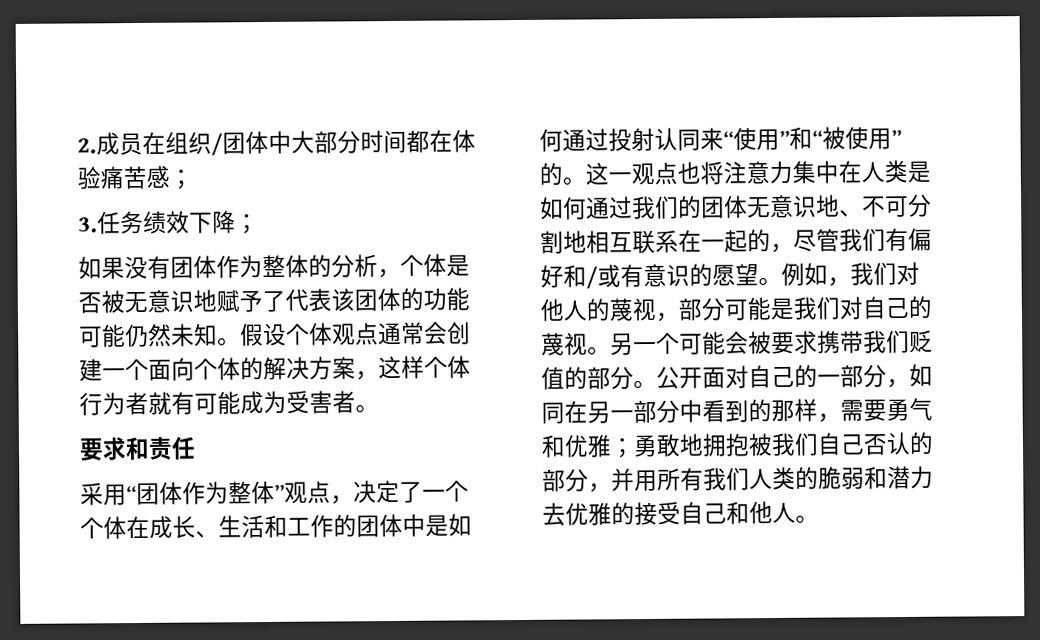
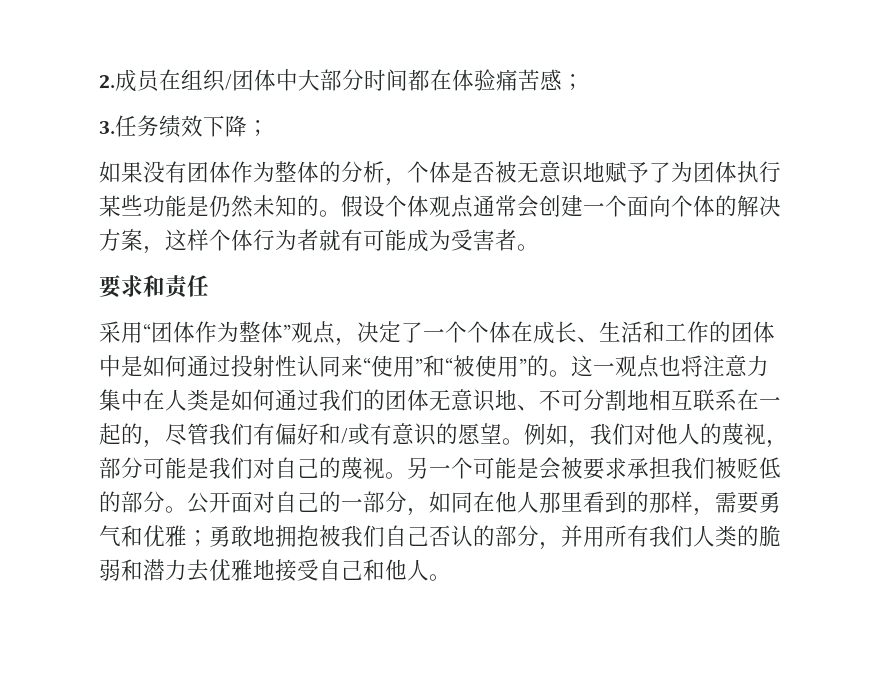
[285,287,470,312] [79,324,126,348] 代表该团体的功能可能 -> [671,161,781,183] [99,195,209,217] 为团体执行某些功能是
(218, 335) none -> [297,195,319,216] 的
(655, 139) none -> [275,355,297,377] 性
(726, 343) none -> [517,457,539,479] 是
[817,329,933,354] [541,366,565,390] 携带我们贬值 -> [627,457,781,479] 承担我们被贬低
[587,399,703,424] 另一部分中 -> [495,491,583,513] 他人那里
[611,502,635,526] 的 -> [253,559,275,580] 地

